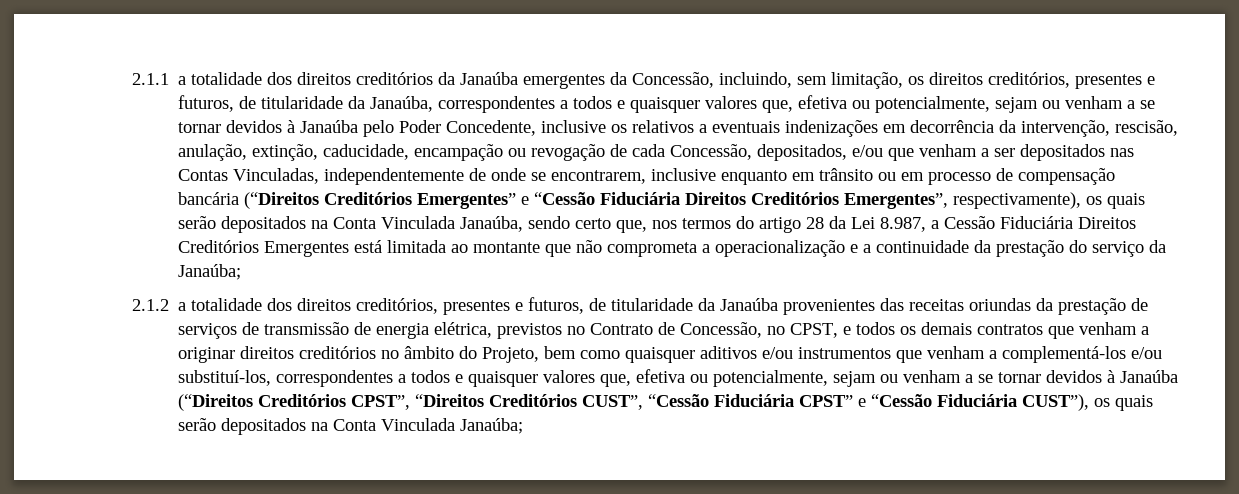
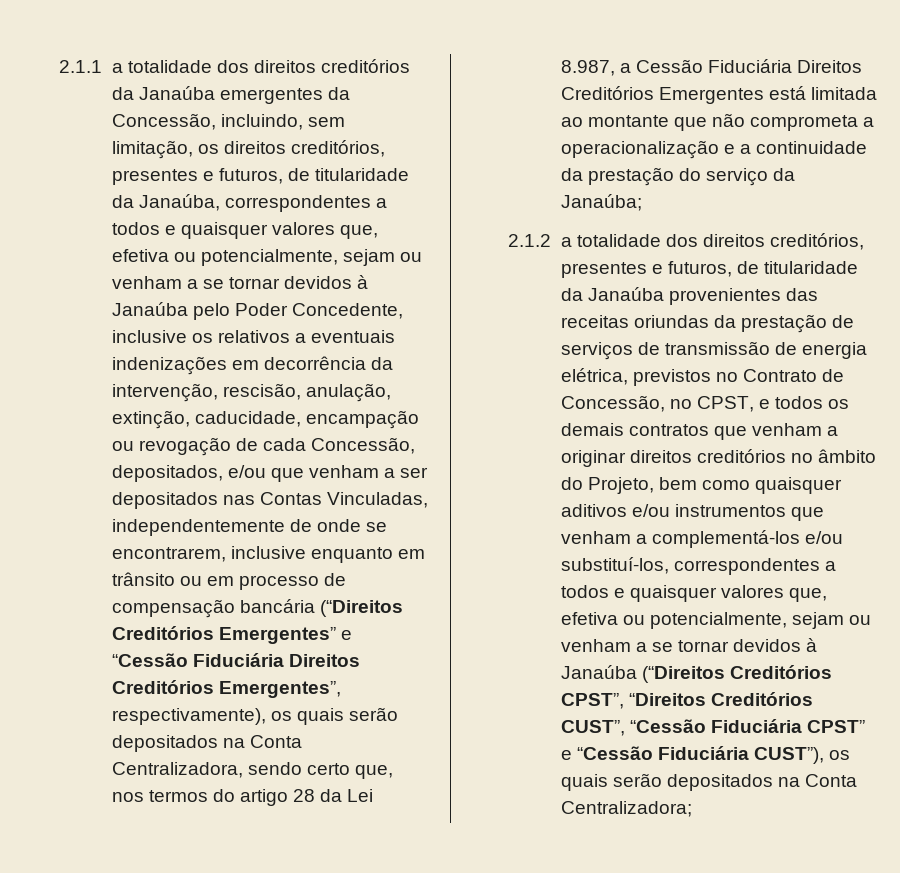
[380,216,523,232] Vinculada Janaúba, -> [111,762,243,778] Centralizadora,
[380,418,523,434] Vinculada Janaúba; -> [560,801,692,817] Centralizadora;

